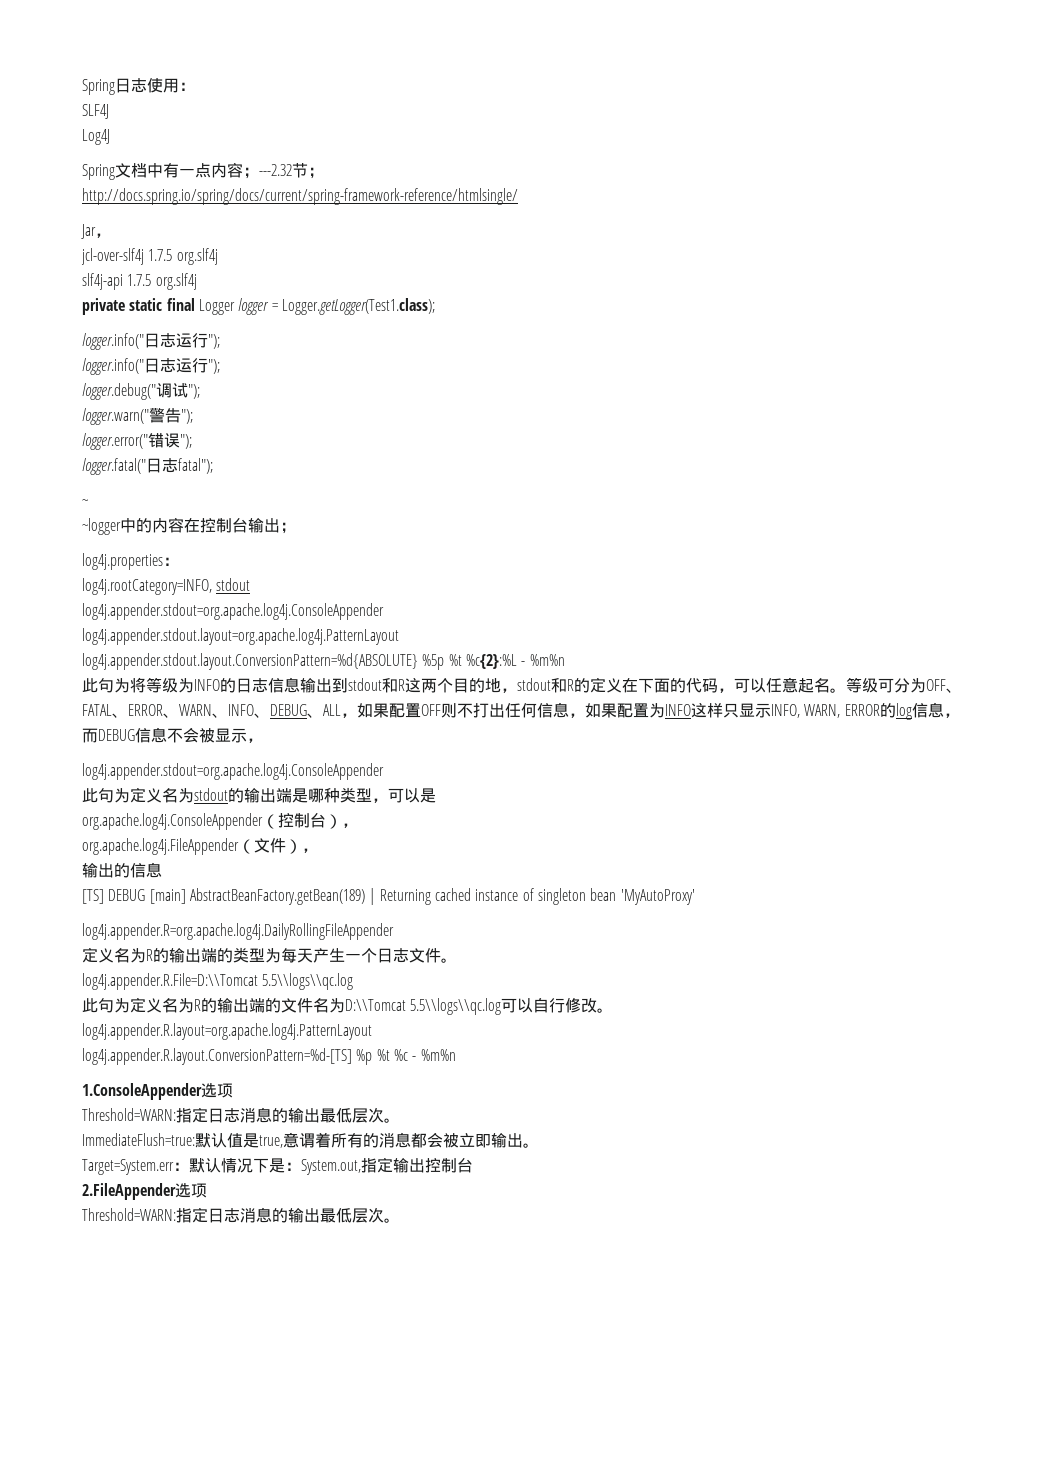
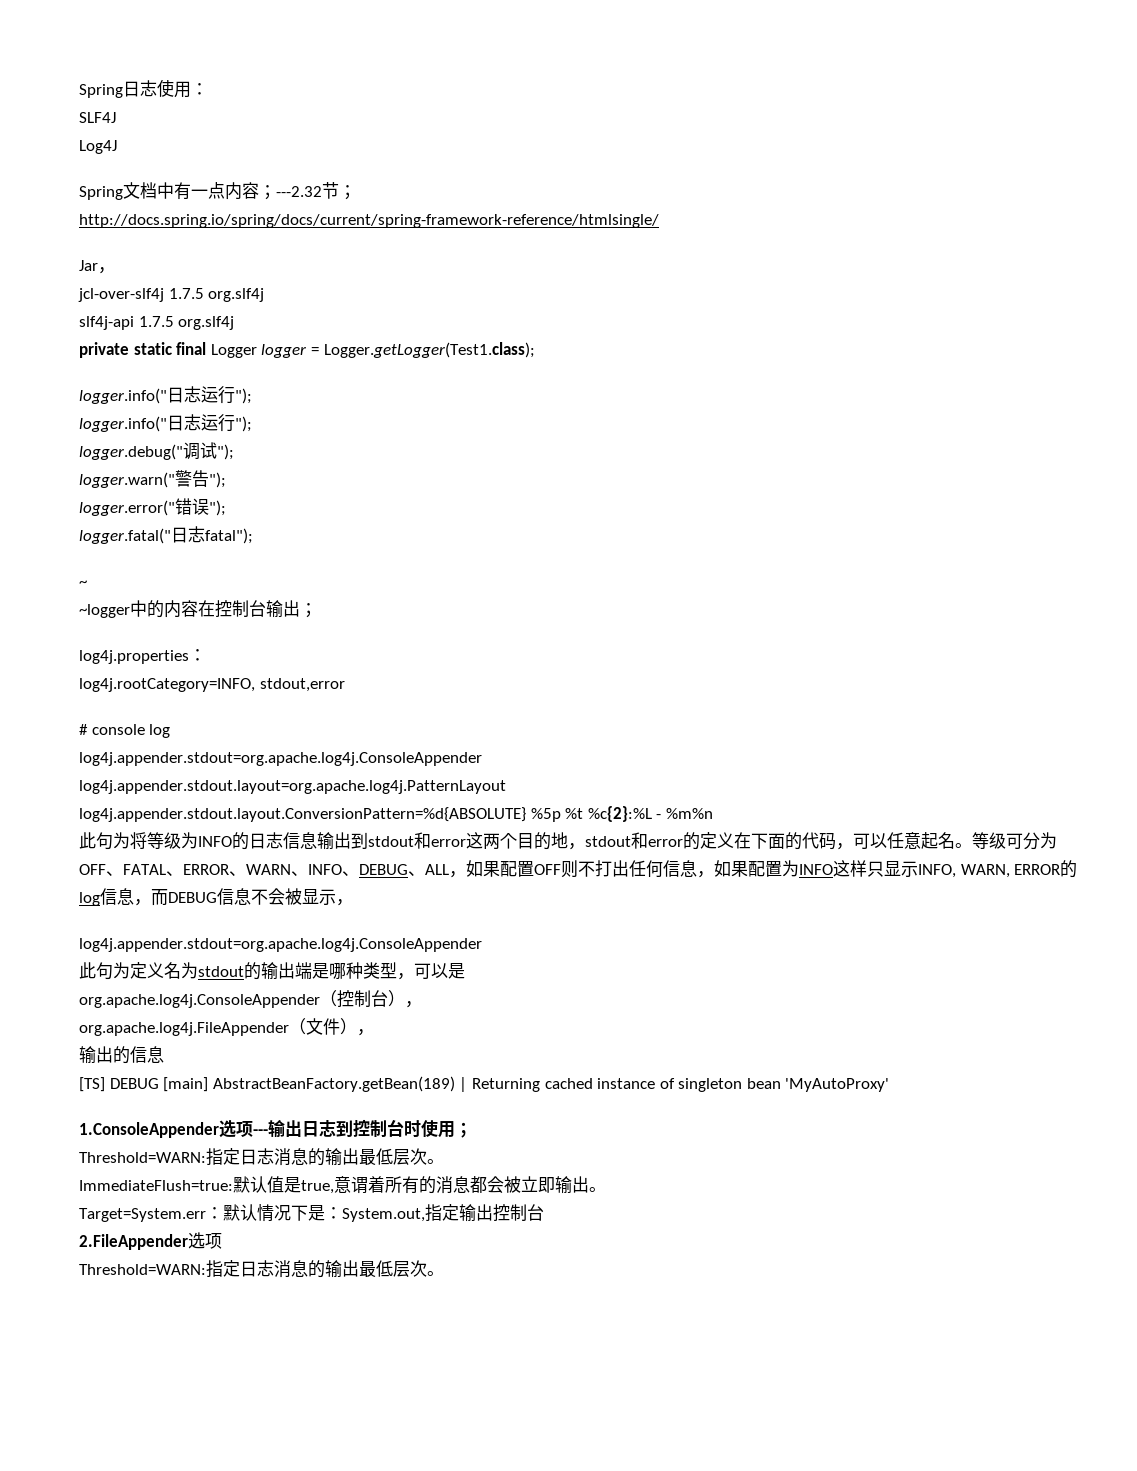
[216,578,251,591] stdout -> [259,678,345,692] [79,724,171,738] stdout,error // # console log
[398,679,405,691] R -> [431,839,466,847] error
[567,679,574,691] R -> [648,839,683,847] error
[82,923,394,940] [82,947,457,963] [82,973,354,990] [82,997,614,1015] [82,1023,372,1040] [82,1048,456,1065] [82,1083,233,1100] log4j.appender.R=org.apache.log4j.DailyRollingFileAppender // 定义名为R的输出端的类型为每天产生一个日志文件。 // log4j.appender.R.File=D:\\Tomcat 5.5\\logs\\qc.log // 此句为定义名为R的输出端的文件名为D:\\Tomcat 5.5\\logs\\qc.log可以自行修改。 // log4j.appender.R.layout=org.apache.log4j.PatternLayout // log4j.appender.R.layout.ConversionPattern=%d-[TS] %p %t %c - %m%n // 1.ConsoleAppender选项 -> [79,1119,472,1138] 1.ConsoleAppender选项---输出日志到控制台时使用；

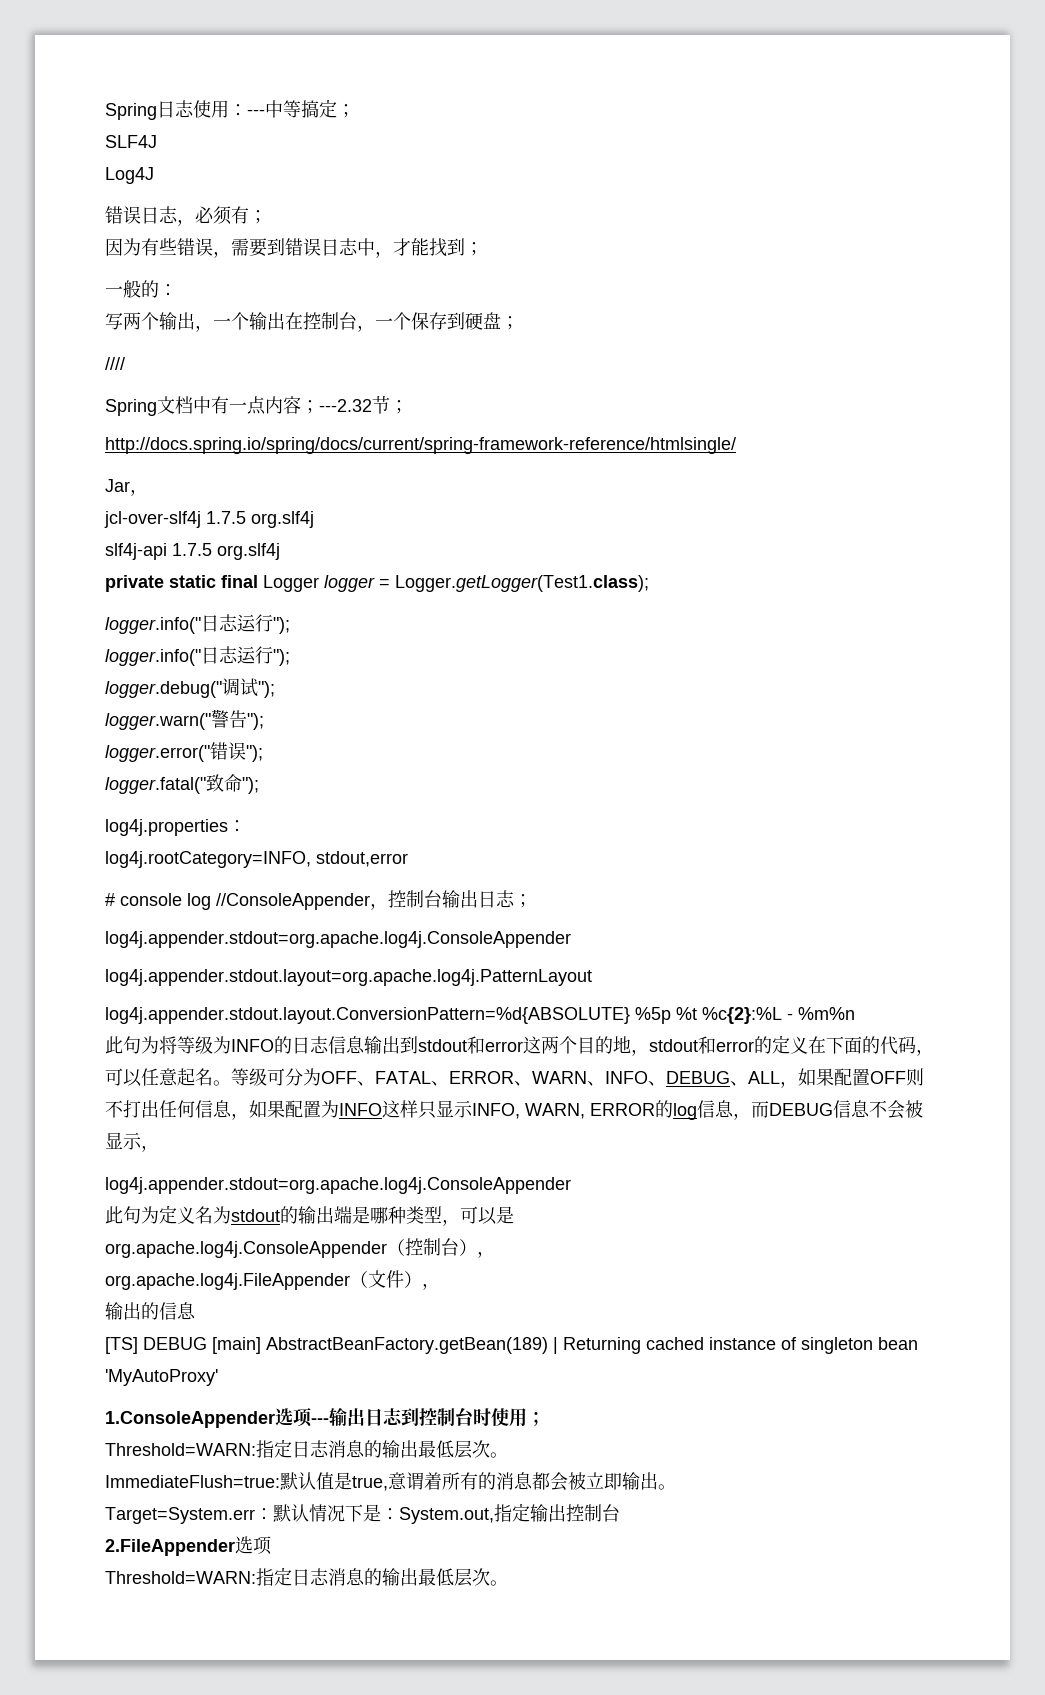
(208, 89) none -> [247,99,355,118] ---中等搞定；
(117, 147) none -> [105,206,267,226] [105,238,483,258] [105,280,177,298] [105,312,519,332] [105,357,125,370] // 错误日志，必须有； // 因为有些错误，需要到错误日志中，才能找到； // 一般的： // 写两个输出，一个输出在控制台，一个保存到硬盘； // ////
[171,526,253,544] [79,580,87,587] [79,600,317,618] 日志fatal"); // ~ // ~logger中的内容在控制台输出； -> [206,774,259,794] 致命");
(171, 731) none -> [216,890,532,910] //ConsoleAppender，控制台输出日志；

